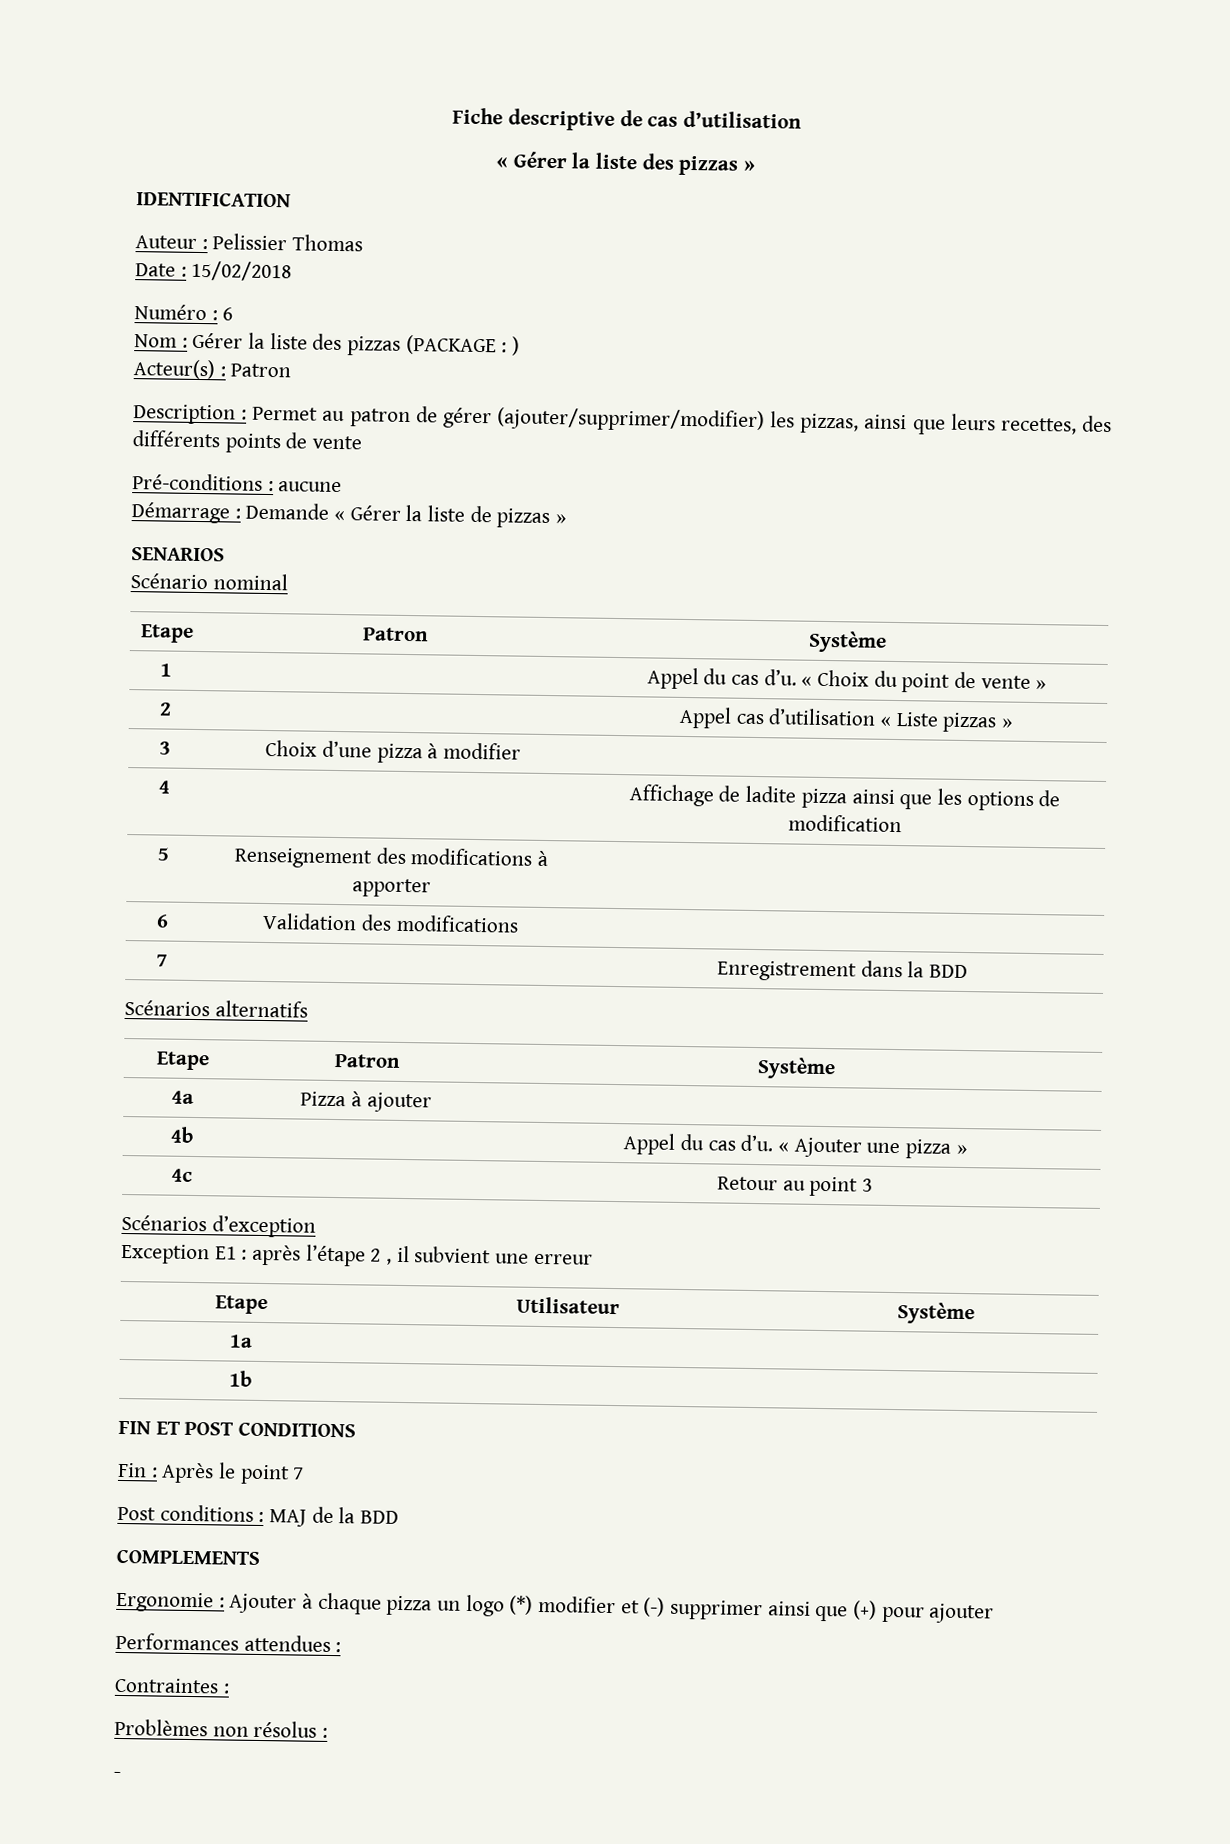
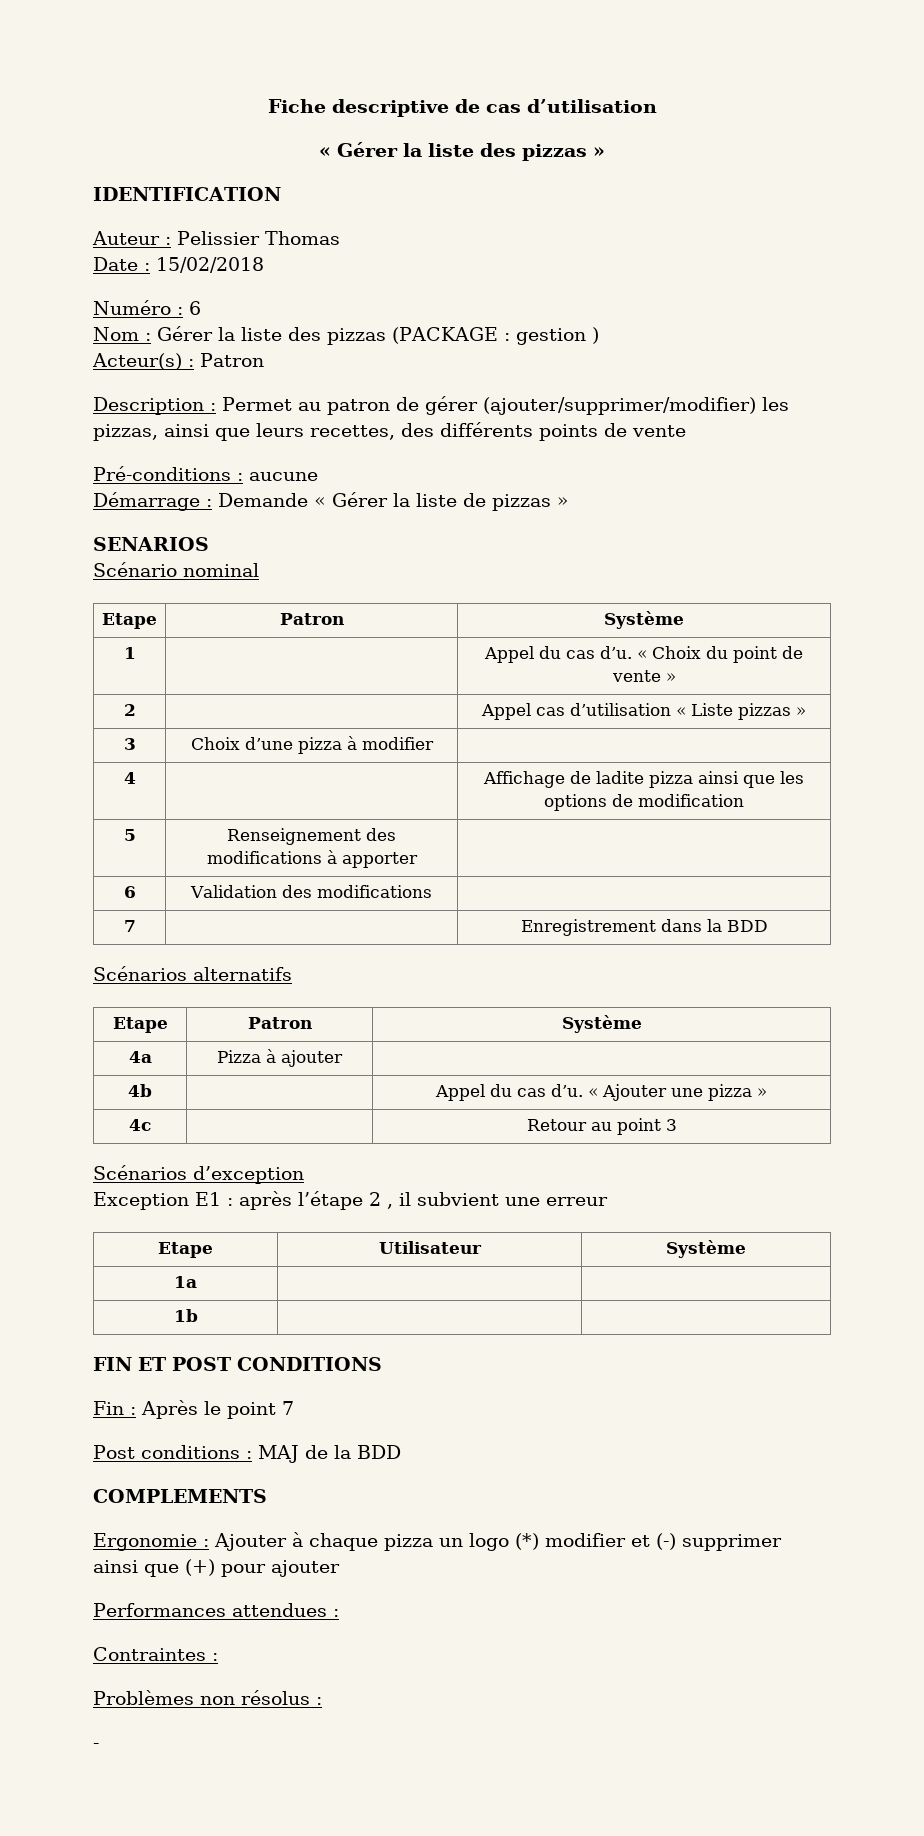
(508, 347) none -> [515,328,586,345] gestion

